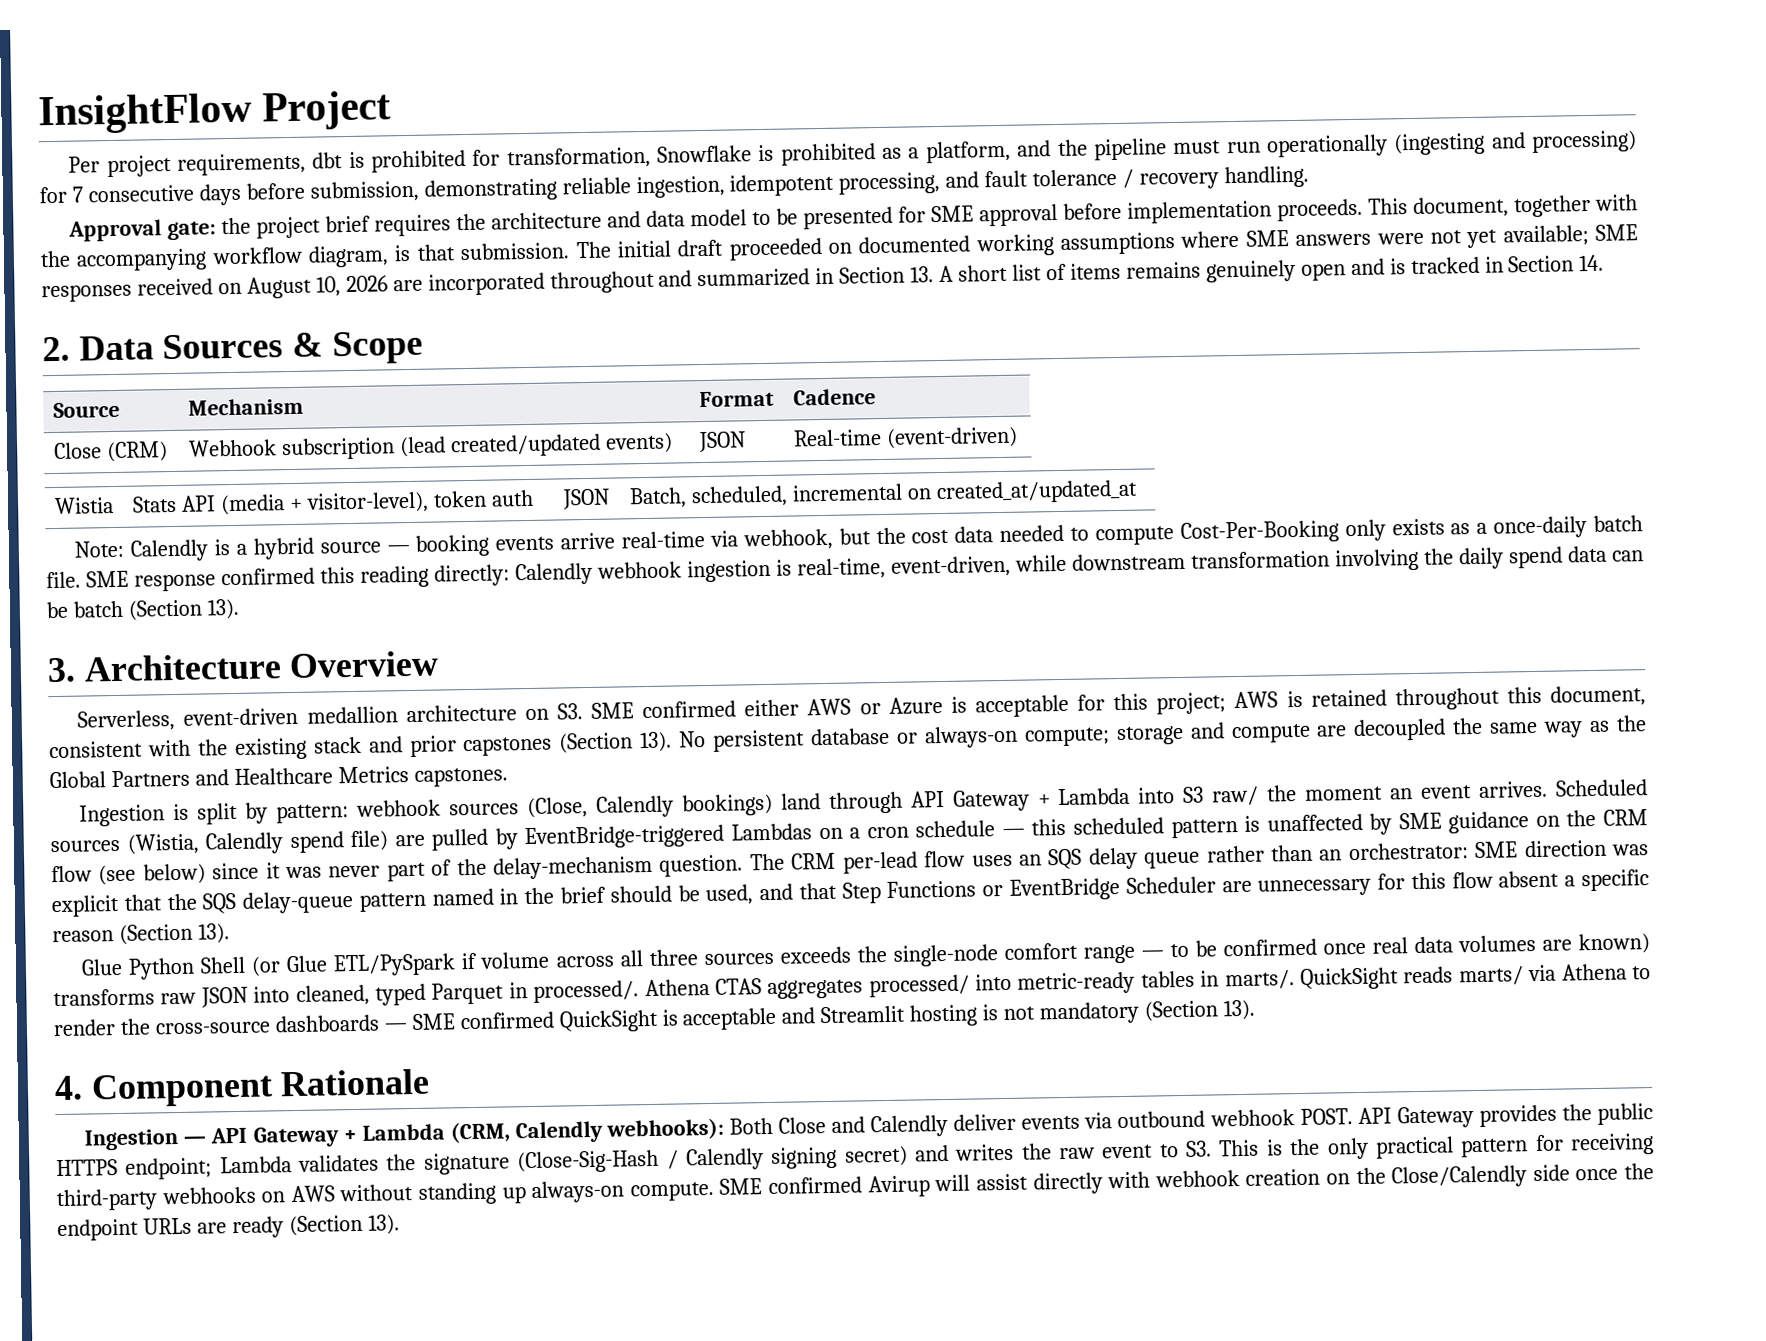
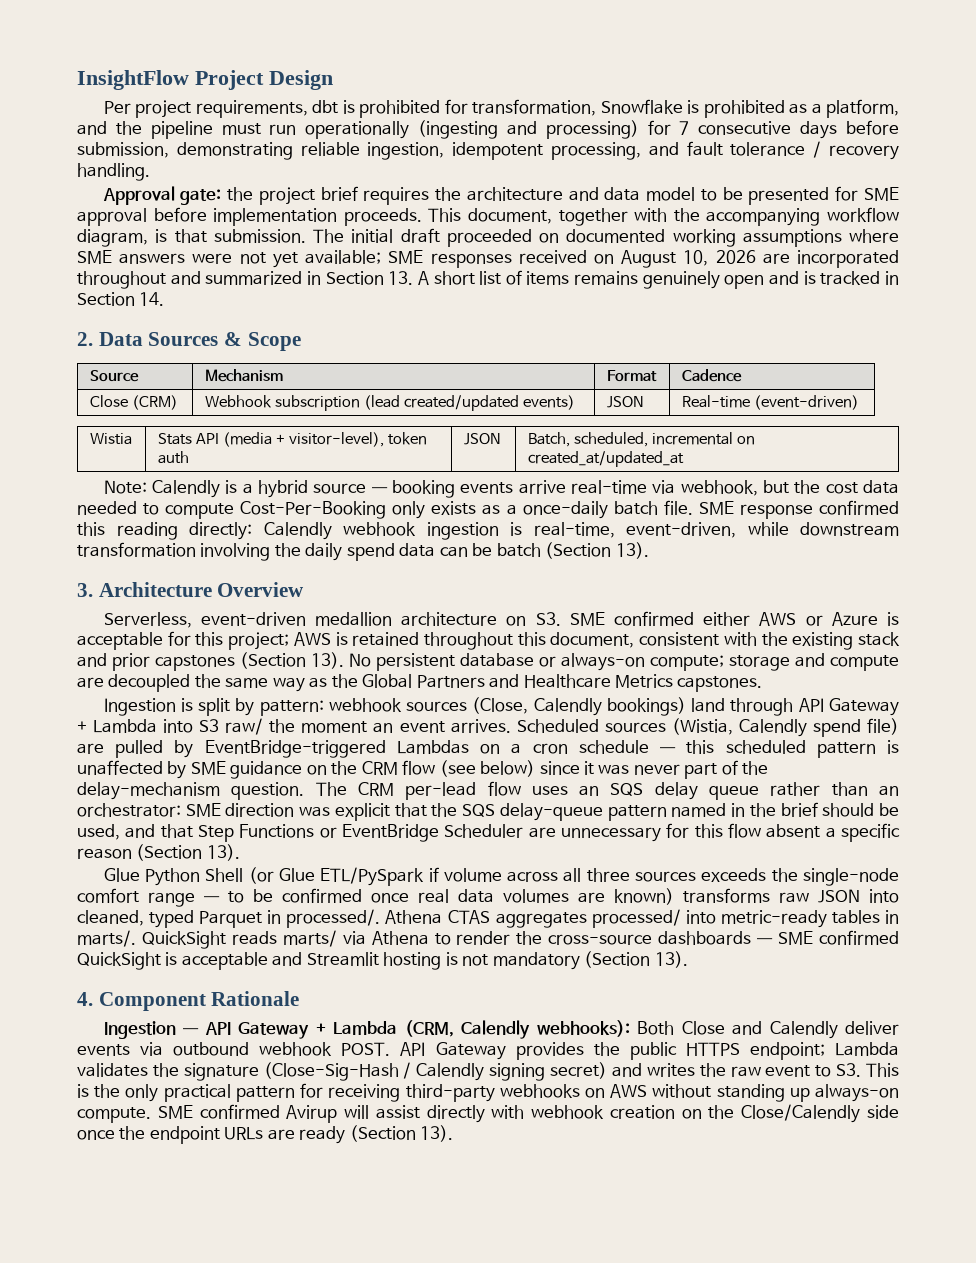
(392, 110) none -> [269,70,333,90] Design

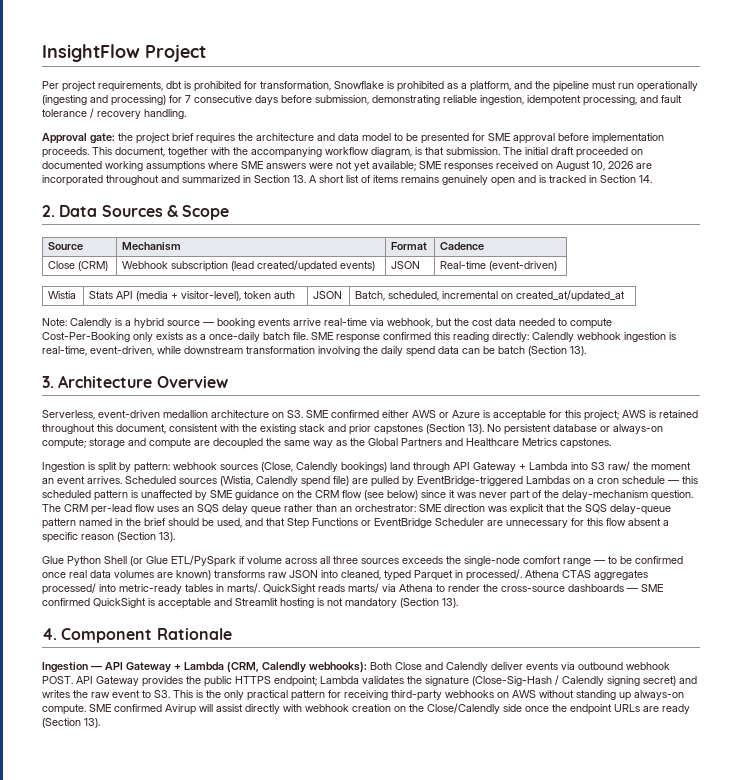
[269,70,333,90] Design -> (206, 53) none

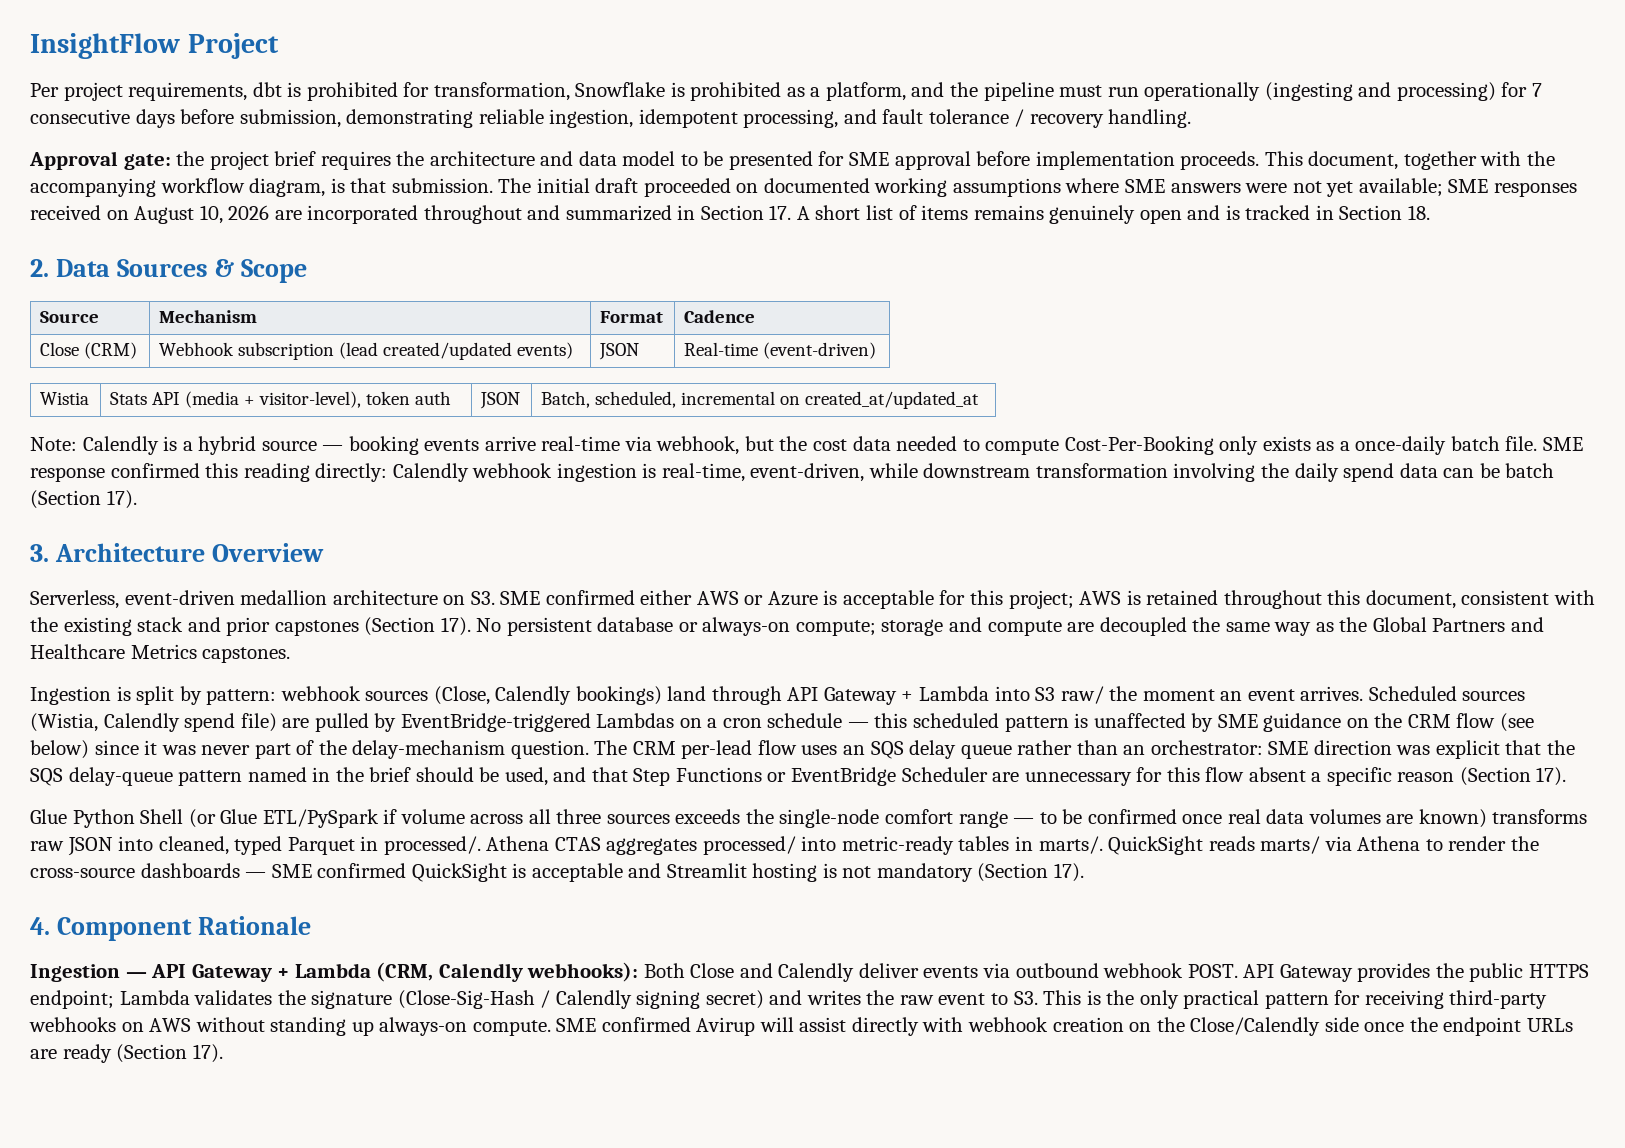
[293,175,306,183] 13. -> [769,205,792,220] 17.
[639,175,652,183] 14. -> [1407,205,1430,220] 18.
[570,346,586,356] 13). -> [106,490,137,509] 17).
[468,424,484,434] 13). -> [440,617,471,636] 17).
[159,532,175,542] 13). -> [1536,767,1567,786] 17).
[442,598,458,608] 13). -> [1054,863,1085,882] 17).
[84,718,100,728] 13). -> [192,1044,223,1063] 17).

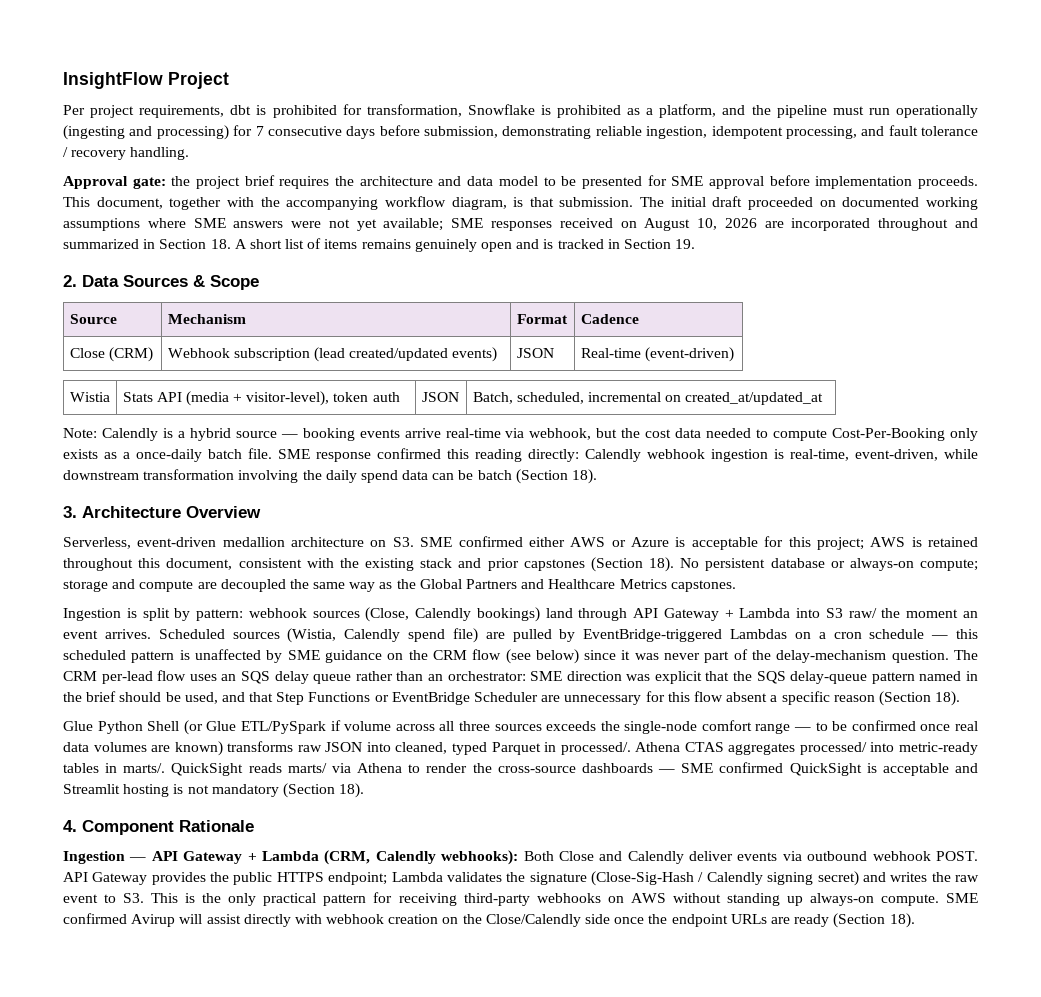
[769,205,792,220] 17. -> [210,239,231,249] 18.
[1407,205,1430,220] 18. -> [675,239,696,249] 19.
[106,490,137,509] 17). -> [572,469,598,484] 18).
[440,617,471,636] 17). -> [649,557,674,572] 18).
[1536,767,1567,786] 17). -> [935,691,961,706] 18).
[1054,863,1085,882] 17). -> [339,783,365,798] 18).
[192,1044,223,1063] 17). -> [889,913,915,928] 18).

